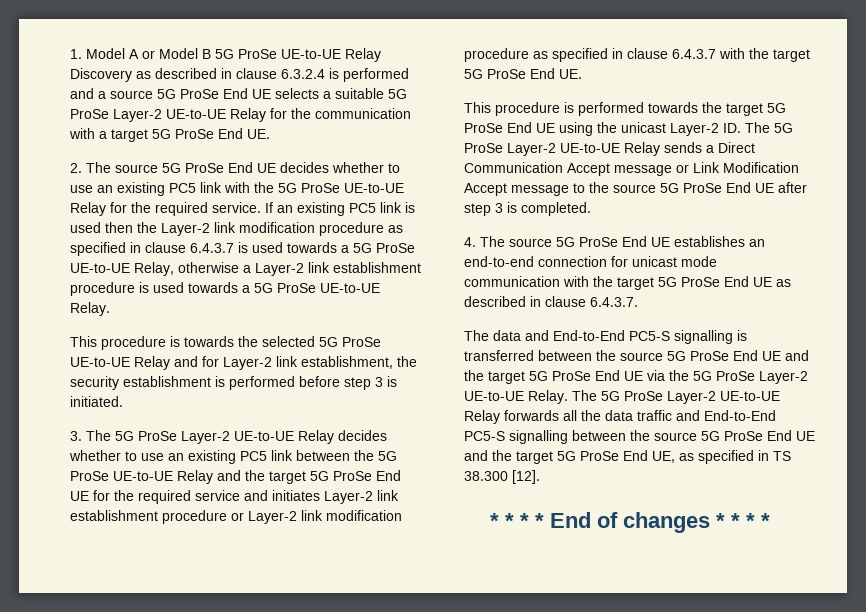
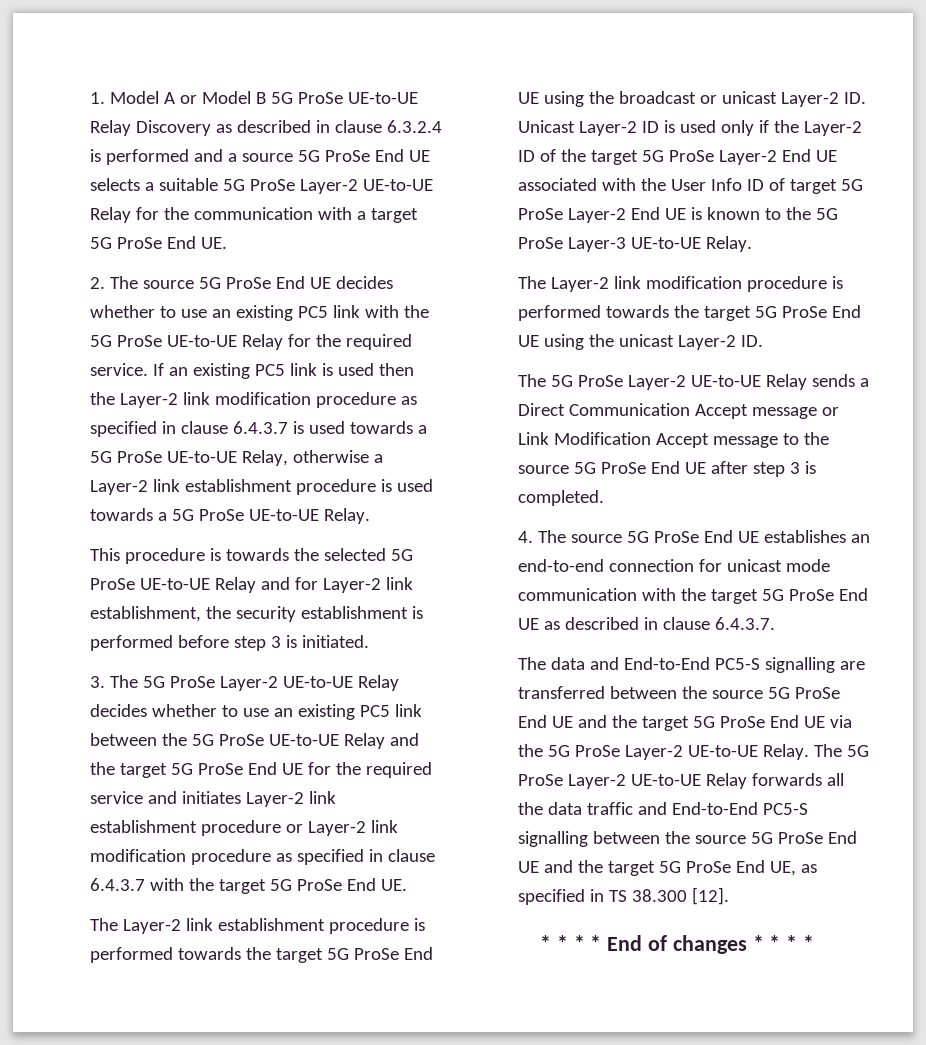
[463,102,491,113] This -> [90,918,426,934] [90,947,434,963] [518,91,867,107] [518,120,863,136] [518,149,838,165] [518,178,864,194] [518,207,839,223] [518,236,753,252] [518,276,743,292] The Layer-2 link establishment procedure is performed towards the target 5G ProSe End UE using the broadcast or unicast Layer-2 ID. Unicast Layer-2 ID is used only if the Layer-2 ID of the target 5G ProSe Layer-2 End UE associated with the User Info ID of target 5G ProSe Layer-2 End UE is known to the 5G ProSe Layer-3 UE-to-UE Relay. // The Layer-2 link modification
(741, 128) none -> (764, 341) //
[736,330,747,341] is -> [840,661,866,670] are

